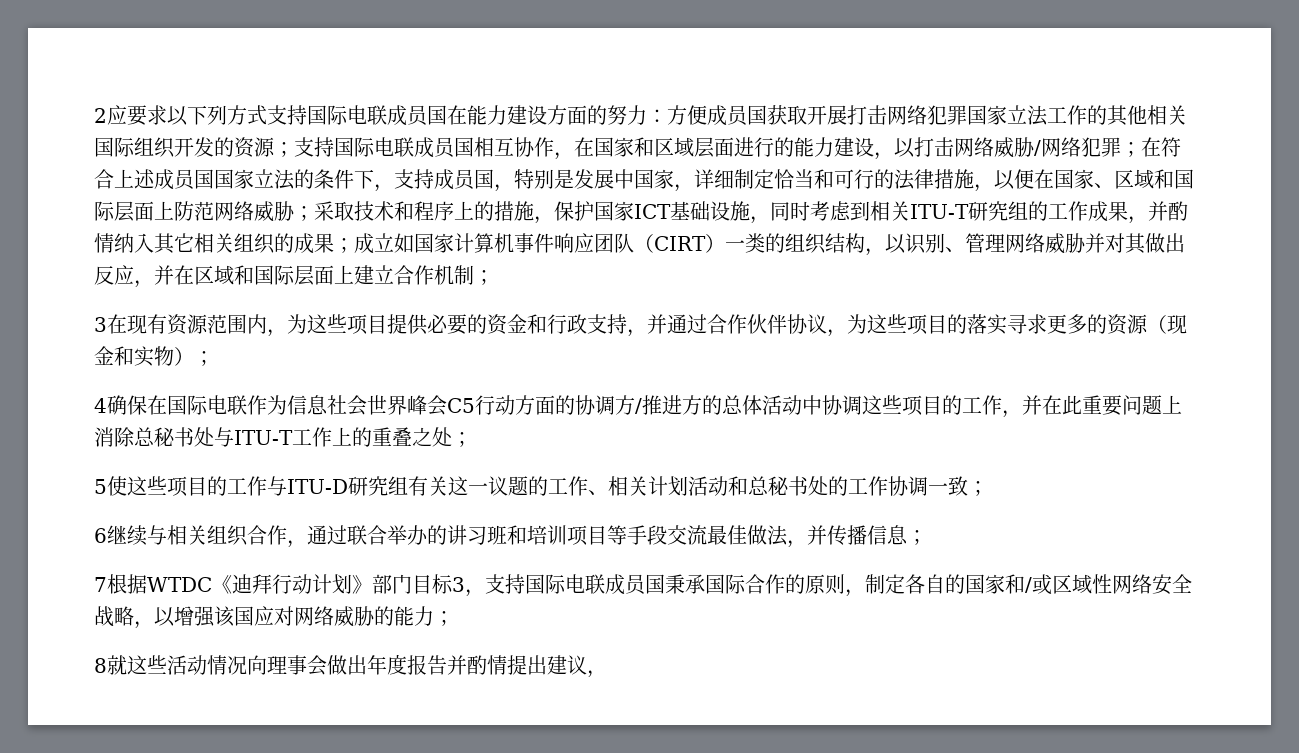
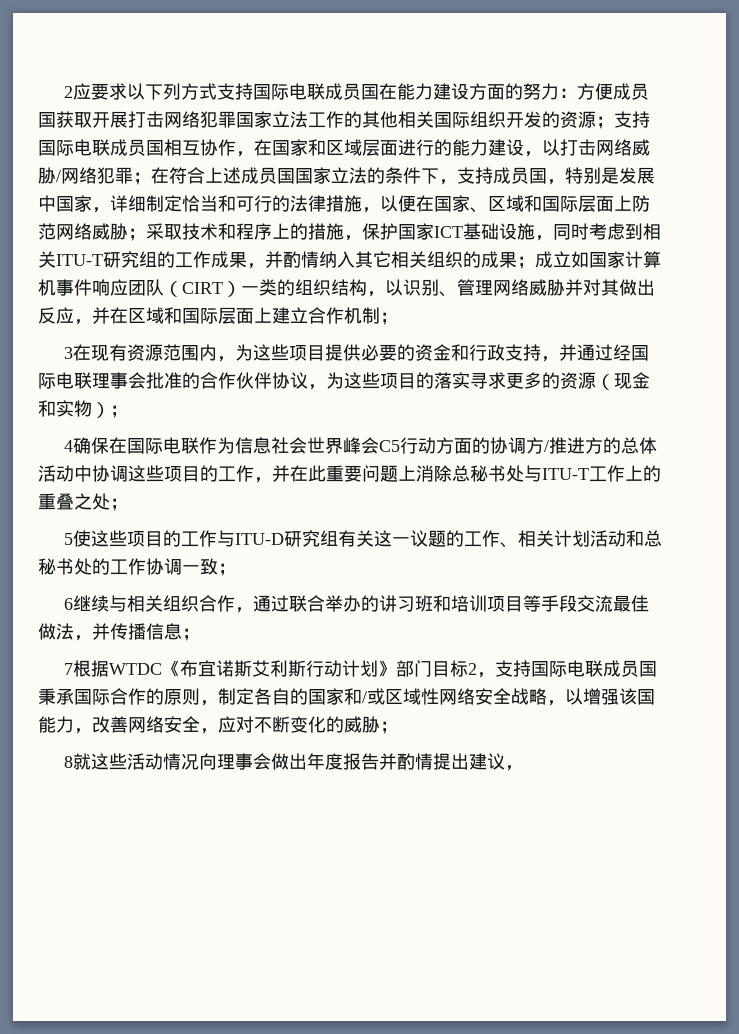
(707, 324) none -> [613,344,650,361] [38,372,200,389] 经国际电联理事会批准的
[232,574,272,594] 迪拜 -> [180,660,307,677] 布宜诺斯艾利斯
[452,577,465,592] 3 -> [468,663,478,675] 2
[254,606,434,627] 应对网络威胁的能力 -> [38,716,380,734] 能力，改善网络安全，应对不断变化的威胁

